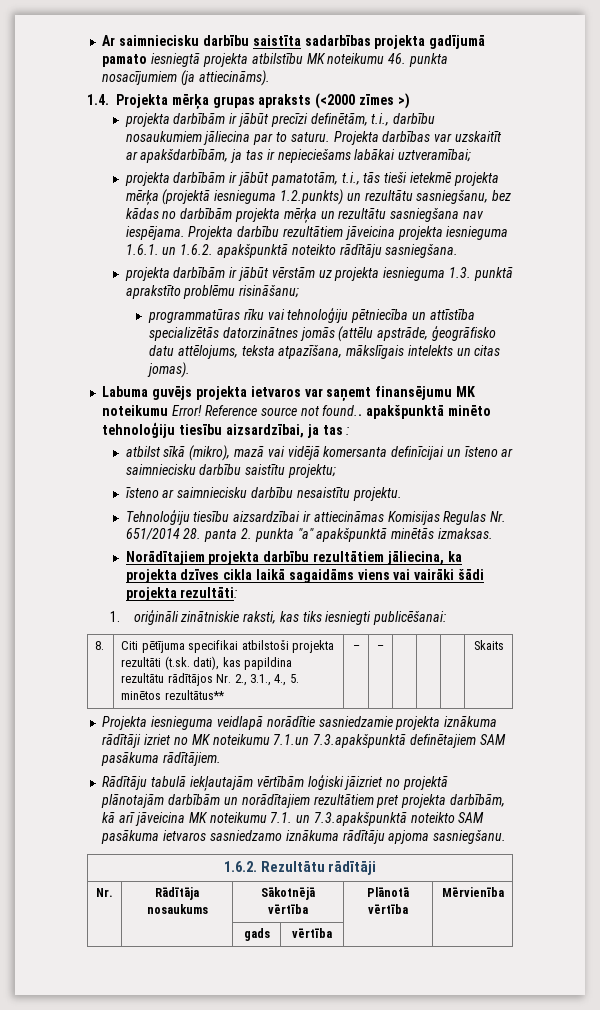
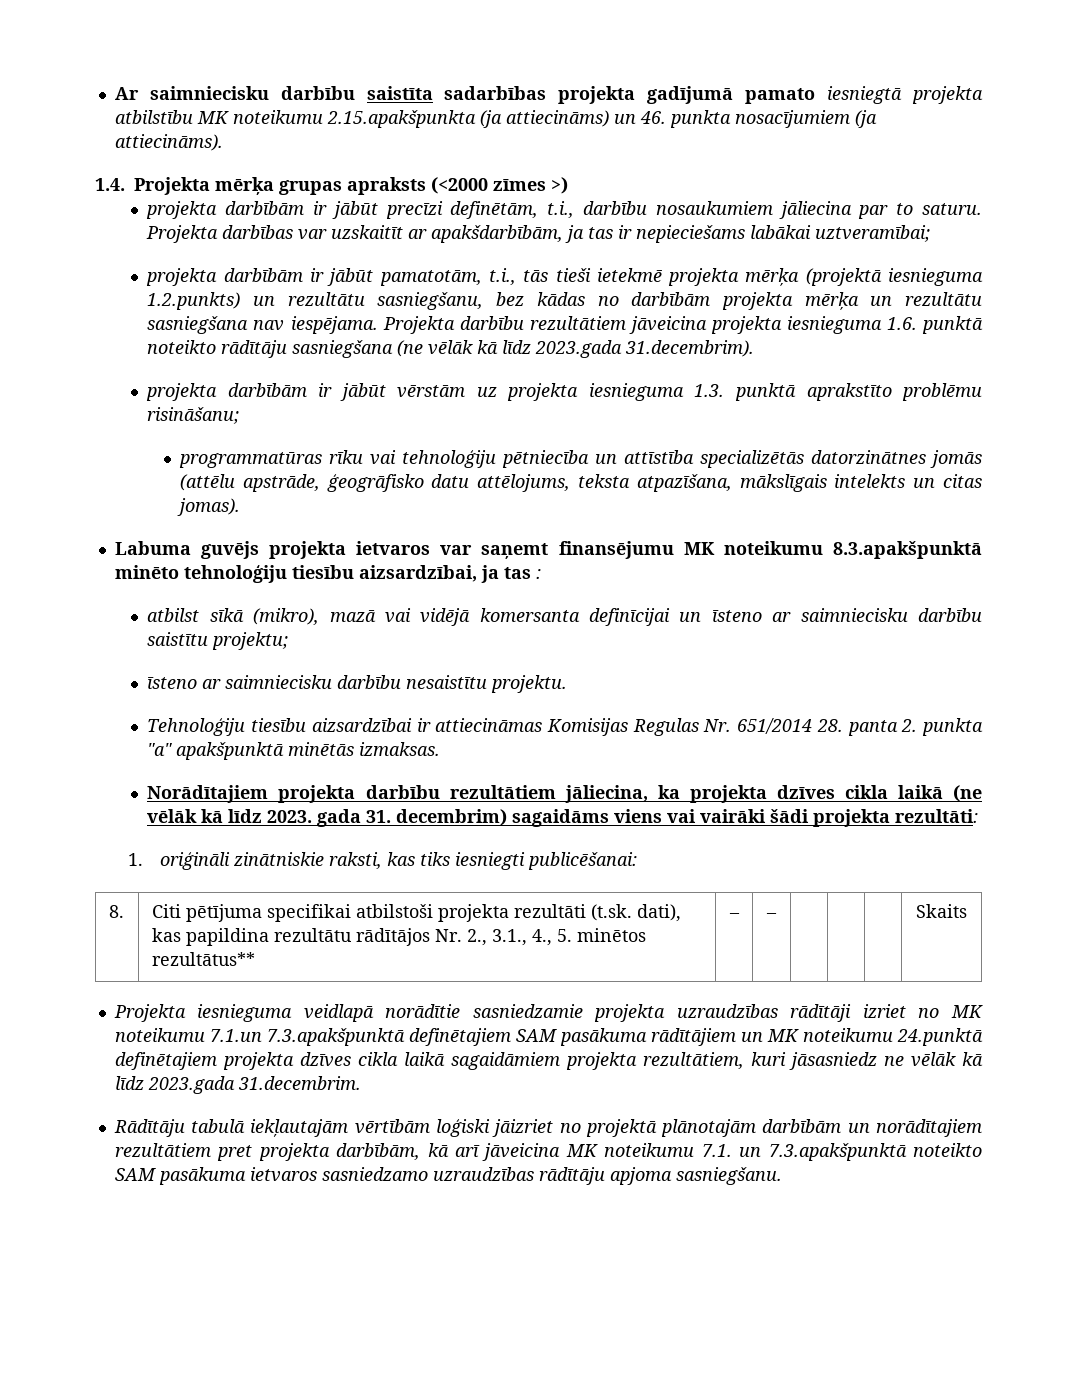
(385, 58) none -> [326,110,636,128] 2.15.apakšpunkta (ja attiecināms) un
[125,243,459,258] 1.6.1. un 1.6.2. apakšpunktā noteikto rādītāju sasniegšana. -> [886,316,983,334] [147,340,755,358] 1.6. punktā noteikto rādītāju sasniegšana (ne vēlāk kā līdz 2023.gada 31.decembrim).
[172,405,445,419] Error! Reference source not found.. apakšpunktā -> [832,541,982,559] 8.3.apakšpunktā
(286, 574) none -> [952,785,982,802] [147,809,508,827] (ne vēlāk kā līdz 2023. gada 31. decembrim)
[444,716,498,727] iznākuma -> [676,1004,778,1018] uzraudzības
[163,752,222,766] rādītājiem. -> [650,1028,983,1046] [114,1052,983,1070] [114,1076,361,1094] rādītājiem un MK noteikumu 24.punktā definētajiem projekta dzīves cikla laikā sagaidāmiem projekta rezultātiem, kuri jāsasniedz ne vēlāk kā līdz 2023.gada 31.decembrim.
[285,830,339,841] iznākuma -> [432,1167,534,1181] uzraudzības
[223,861,377,875] [96,888,113,897] [155,887,199,900] [146,904,208,914] [261,887,315,900] [268,904,308,914] [367,887,409,897] [368,904,408,914] [441,887,504,897] [243,928,270,941] [292,928,332,938] // 1.6.2. Rezultātu rādītāji // Nr. | Rādītāja nosaukums | Sākotnējā vērtība | Plānotā vērtība | Mērvienība // | | gads | vērtība | | -> (782, 1176) none

